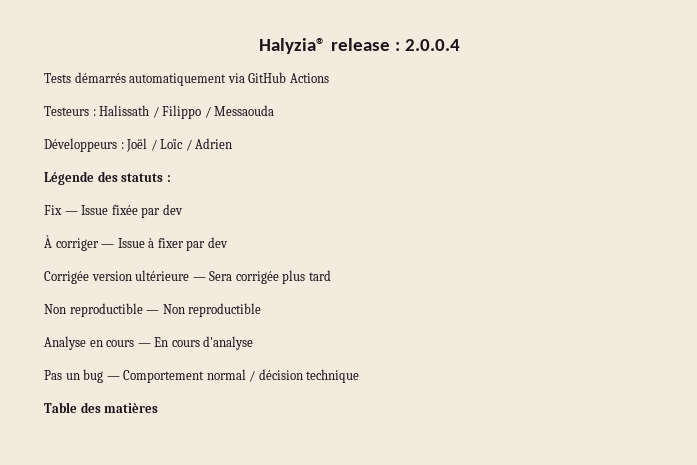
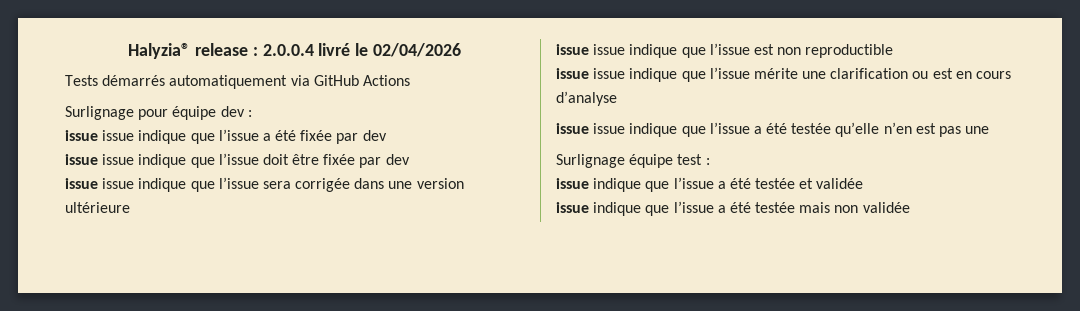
(461, 45) none -> [318,43,462,57] livré le 02/04/2026
[44,105,275,119] [44,138,233,152] [44,171,171,185] [44,204,183,218] [44,235,228,251] [44,270,331,284] [44,303,262,317] [44,336,254,350] [44,369,360,383] [44,402,159,413] Testeurs : Halissath / Filippo / Messaouda // Développeurs : Joël / Loïc / Adrien // Légende des statuts : // Fix — Issue fixée par dev // À corriger — Issue à fixer par dev // Corrigée version ultérieure — Sera corrigée plus tard // Non reproductible — Non reproductible // Analyse en cours — En cours d'analyse // Pas un bug — Comportement normal / décision technique // Table des matières -> [65,106,252,120] [65,129,387,144] [65,153,410,168] [65,177,464,192] [65,202,130,213] [556,43,894,58] [556,67,1012,82] [556,91,617,106] [556,122,990,137] [556,154,710,168] [556,177,864,192] [556,201,910,216] Surlignage pour équipe dev : // issue issue indique que l’issue a été fixée par dev // issue issue indique que l’issue doit être fixée par dev // issue issue indique que l’issue sera corrigée dans une version ultérieure // issue issue indique que l’issue est non reproductible // issue issue indique que l’issue mérite une clarification ou est en cours d’analyse // issue issue indique que l’issue a été testée qu’elle n’en est pas une // Surlignage équipe test : // issue indique que l’issue a été testée et validée // issue indique que l’issue a été testée mais non validée

